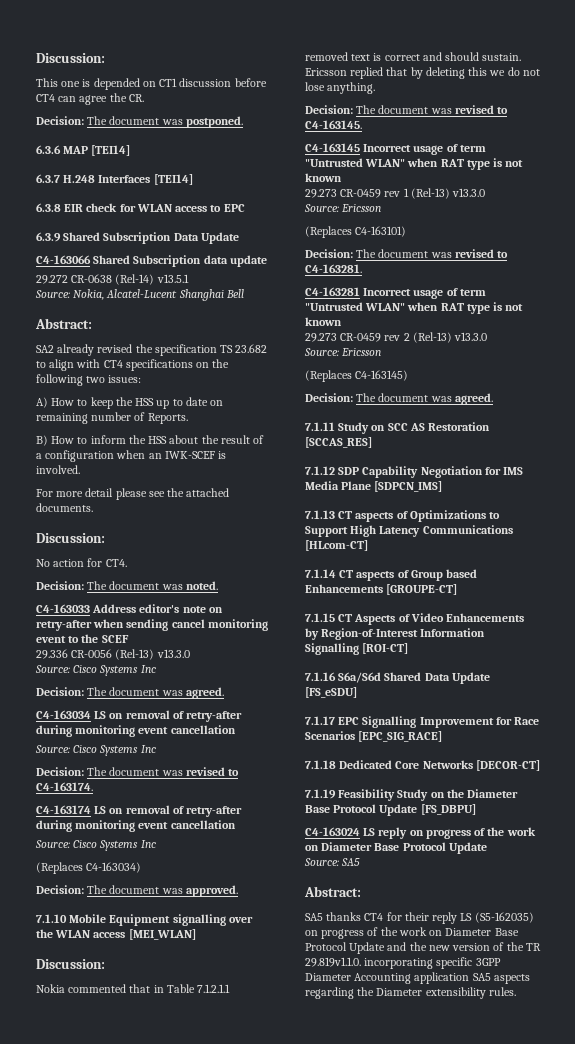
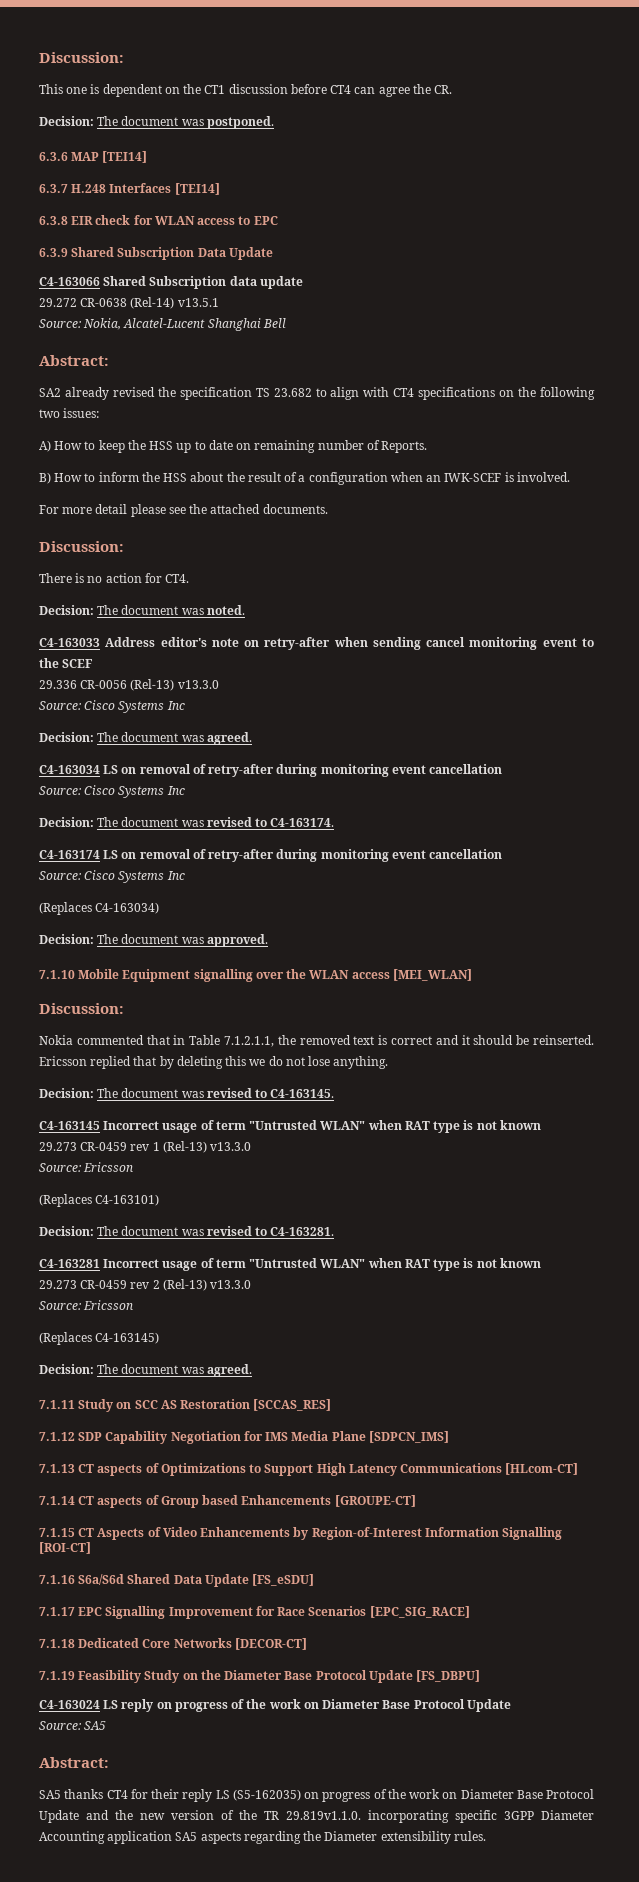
[93,78,156,90] depended on -> [102,84,202,97] dependent on the
[36,559,50,567] No -> [39,573,103,583] There is no
[197,984,231,993] 7.1.2.1.1 -> [224,1035,296,1047] 7.1.2.1.1, the
[445,52,522,61] should sustain. -> [461,1035,595,1045] it should be reinserted.

